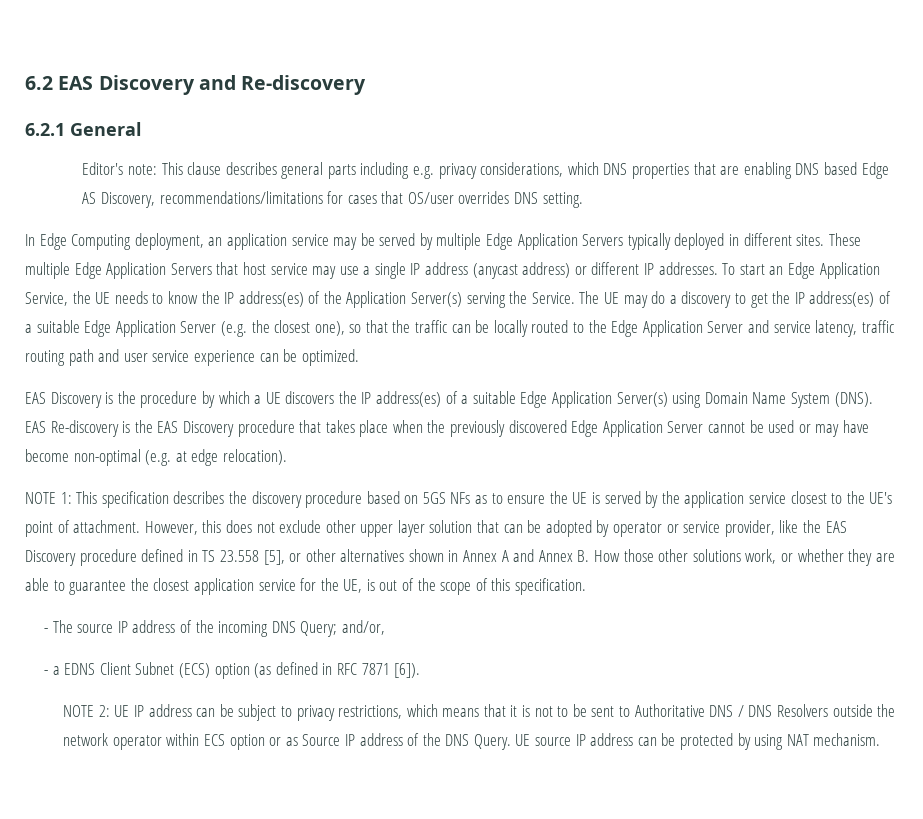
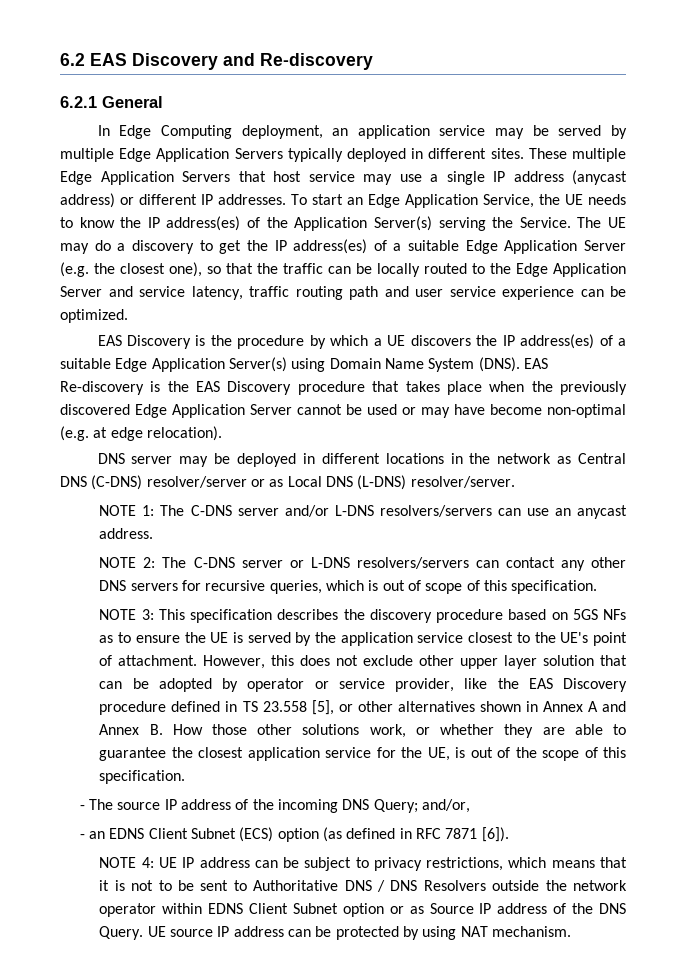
[82,162,889,179] [82,191,583,208] // Editor's note: This clause describes general parts including e.g. privacy considerations, which DNS properties that are enabling DNS based Edge AS Discovery, recommendations/limitations for cases that OS/user overrides DNS setting. -> (163, 102) none
[25,492,72,504] NOTE 1: -> [97,453,627,467] [60,475,515,490] [99,505,627,519] [99,528,154,539] [99,557,626,571] [99,580,598,594] [99,609,154,620] DNS server may be deployed in different locations in the network as Central DNS (C-DNS) resolver/server or as Local DNS (L-DNS) resolver/server. // NOTE 1: The C-DNS server and/or L-DNS resolvers/servers can use an anycast address. // NOTE 2: The C-DNS server or L-DNS resolvers/servers can contact any other DNS servers for recursive queries, which is out of scope of this specification. // NOTE 3:
[52,666,60,675] a -> [89,831,106,839] an
[98,705,110,717] 2: -> [141,857,154,868] 4:
[203,734,225,746] ECS -> [208,903,338,914] EDNS Client Subnet

